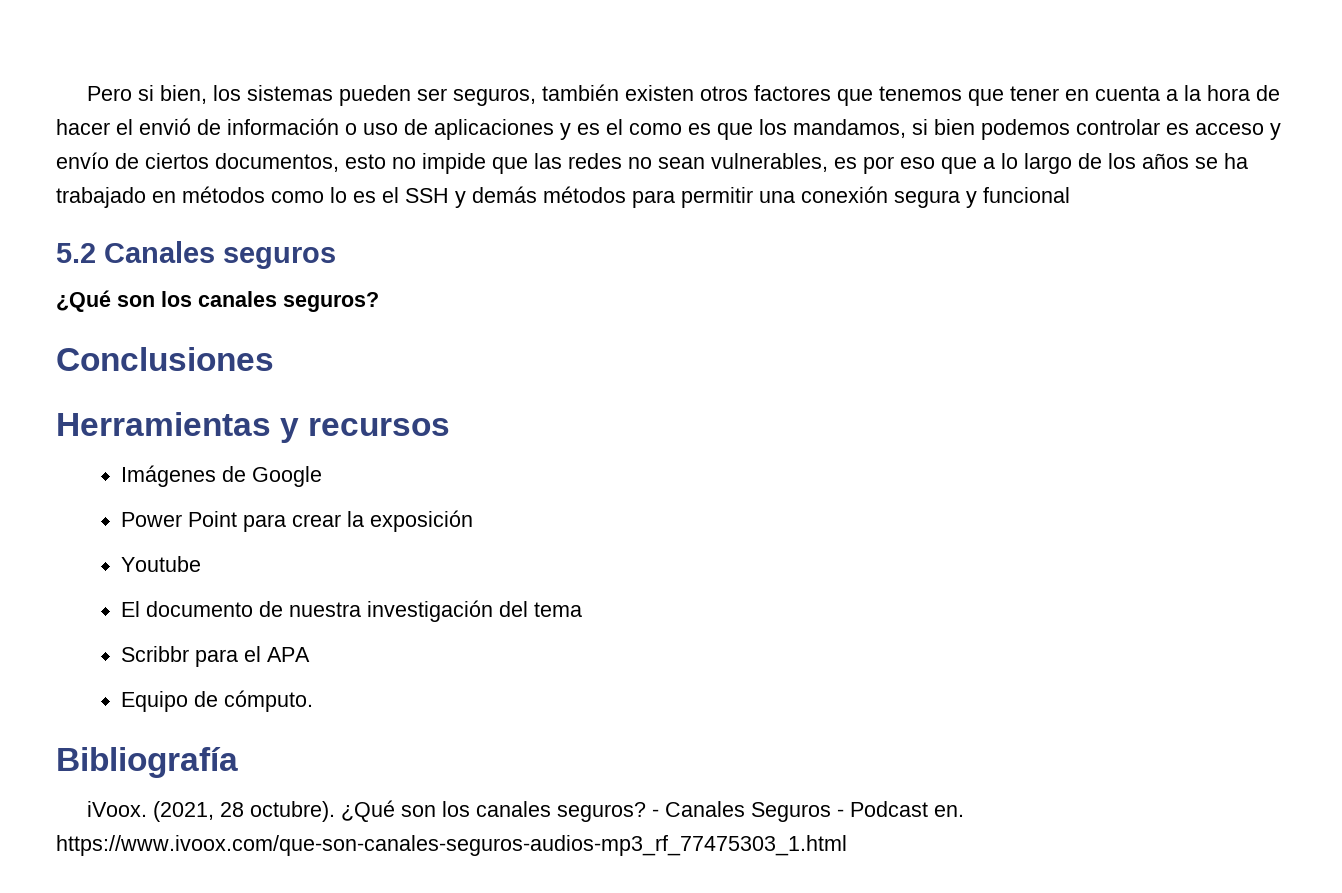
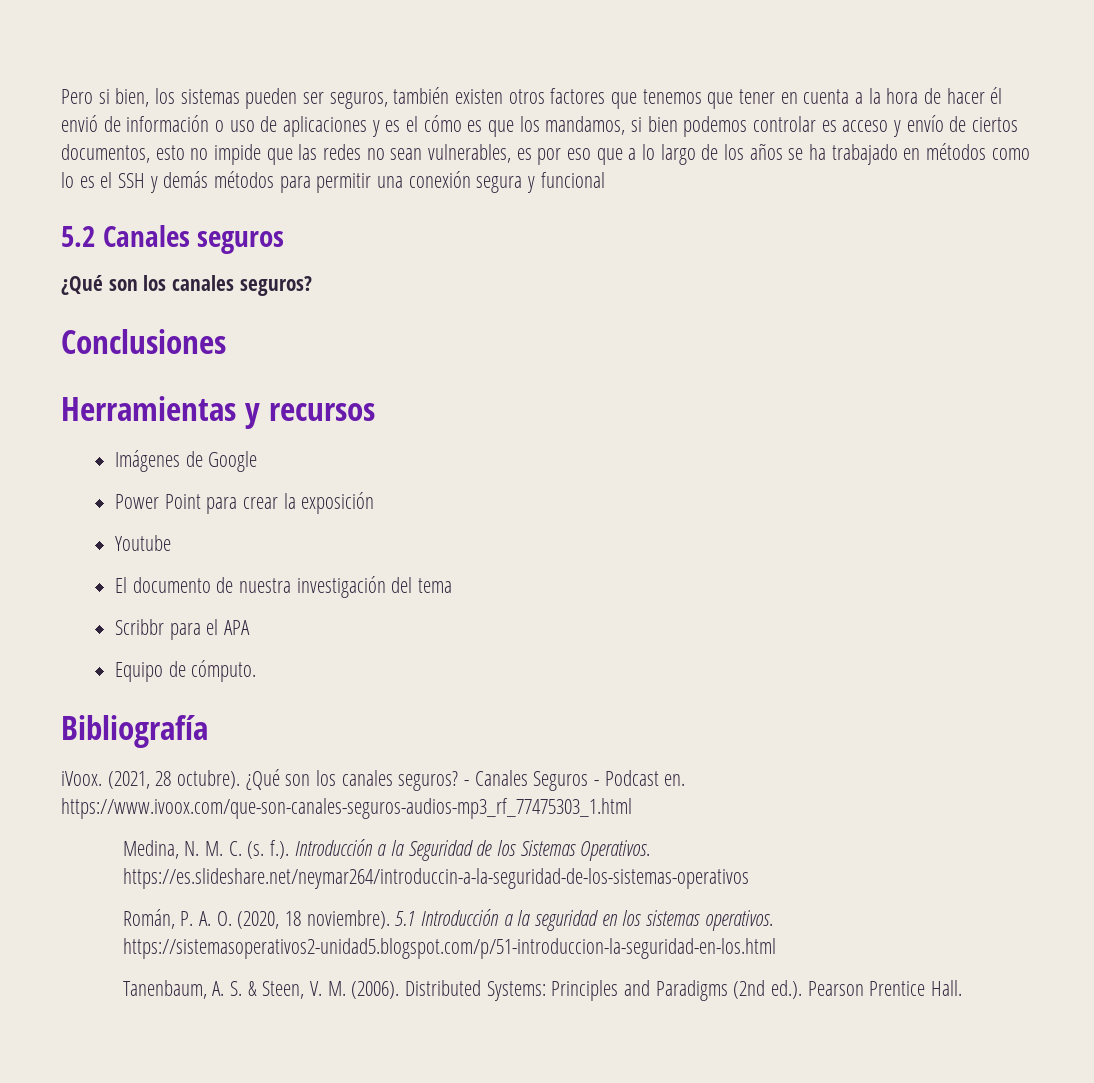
[116,119,133,135] el -> [990,87,1003,104] él
[629,123,682,135] como -> [423,115,462,132] cómo
(847, 845) none -> [122,839,651,861] [122,868,749,889] [122,909,773,931] [122,938,776,959] [122,980,963,1001] // Medina, N. M. C. (s. f.). Introducción a la Seguridad de los Sistemas Operativos. https://es.slideshare.net/neymar264/introduccin-a-la-seguridad-de-los-sistemas-operativos // Román, P. A. O. (2020, 18 noviembre). 5.1 Introducción a la seguridad en los sistemas operativos. https://sistemasoperativos2-unidad5.blogspot.com/p/51-introduccion-la-seguridad-en-los.html // Tanenbaum, A. S. & Steen, V. M. (2006). Distributed Systems: Principles and Paradigms (2nd ed.). Pearson Prentice Hall.

